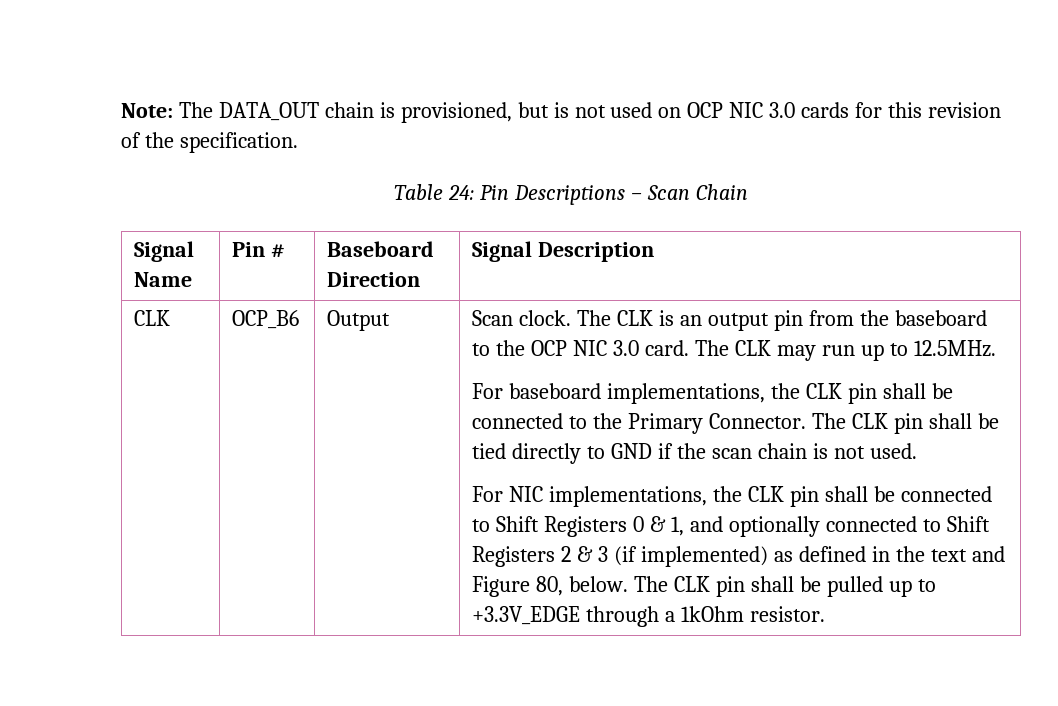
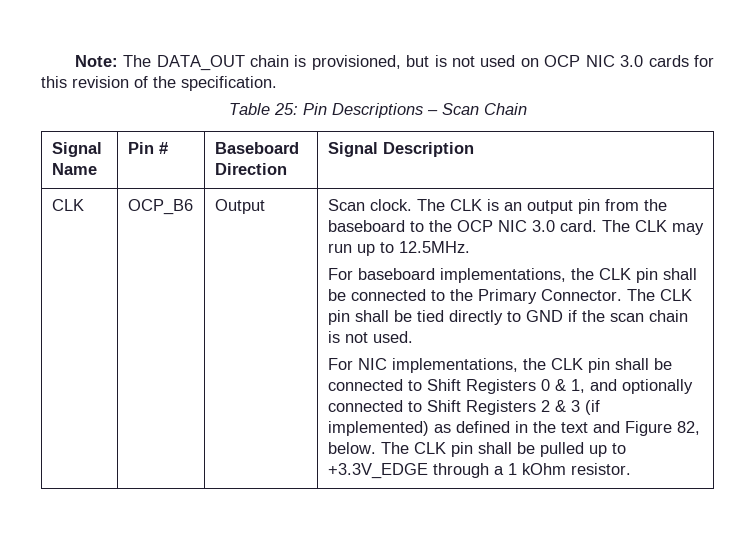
[448,185,475,200] 24: -> [273,103,298,115] 25:
[536,576,564,596] 80, -> [676,421,700,435] 82,
[681,606,745,622] 1kOhm -> [507,463,566,475] 1 kOhm

